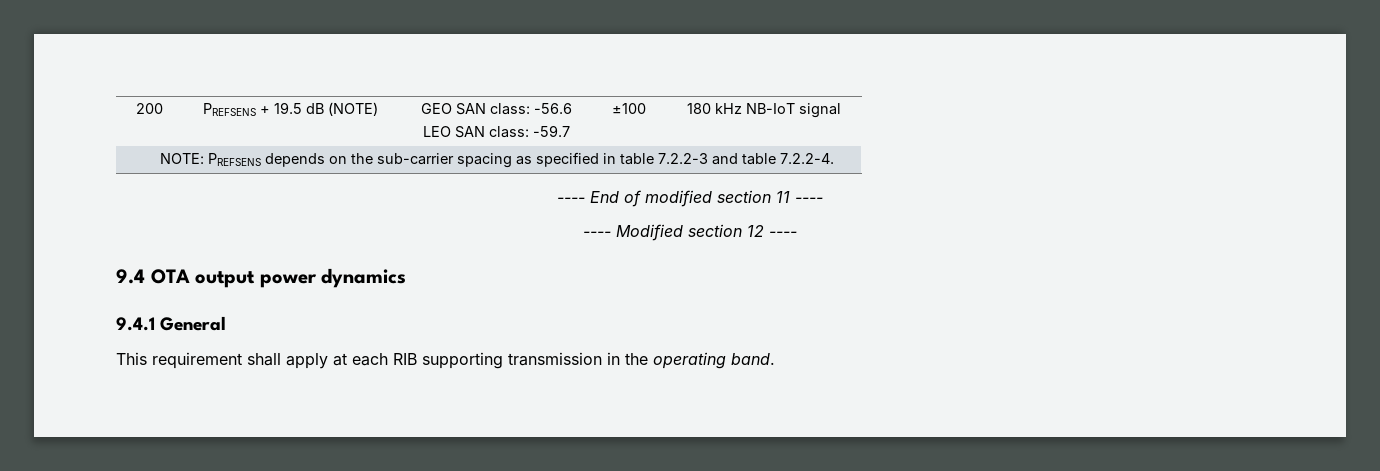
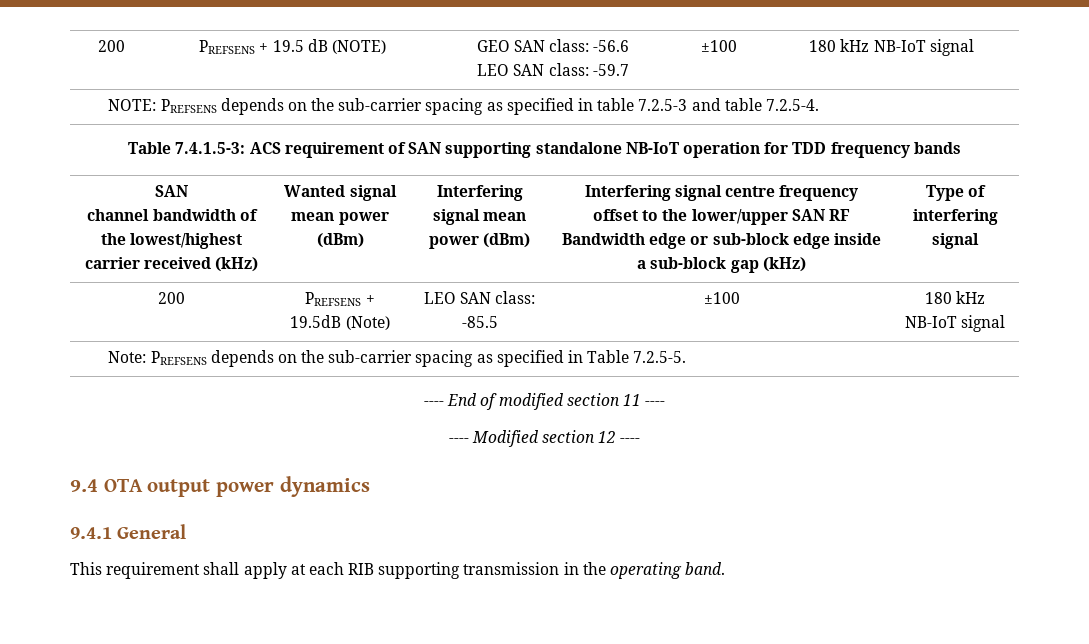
[658,153,709,164] 7.2.2-3 -> [638,99,688,111] 7.2.5-3
[780,153,835,164] 7.2.2-4. -> [765,99,819,111] [128,142,961,158] [155,185,188,197] [87,209,258,221] [100,233,243,249] [84,257,259,272] [284,185,397,201] [291,212,389,225] [316,233,364,248] [436,185,523,201] [432,209,527,225] [428,233,531,249] [584,185,859,201] [593,209,850,225] [562,233,881,249] [637,257,806,273] [925,185,987,201] [912,209,998,225] [932,233,979,249] [158,292,185,304] [305,292,375,306] [290,315,390,330] [423,291,536,304] [461,316,498,328] [703,292,740,304] [924,291,986,304] [904,315,1006,332] [108,350,687,367] 7.2.5-4. // Table 7.4.1.5-3: ACS requirement of SAN supporting standalone NB-IoT operation for TDD frequency bands // SAN // channel bandwidth of the lowest/highest carrier received (kHz) | Wanted signal mean power (dBm) | Interfering signal mean power (dBm) | Interfering signal centre frequency offset to the lower/upper SAN RF Bandwidth edge or sub-block edge inside a sub-block gap (kHz) | Type of interfering signal // 200 | PREFSENS + 19.5dB (Note) | LEO SAN class: -85.5 | ±100 | 180 kHz NB-IoT signal // Note: PREFSENS depends on the sub-carrier spacing as specified in Table 7.2.5-5.

